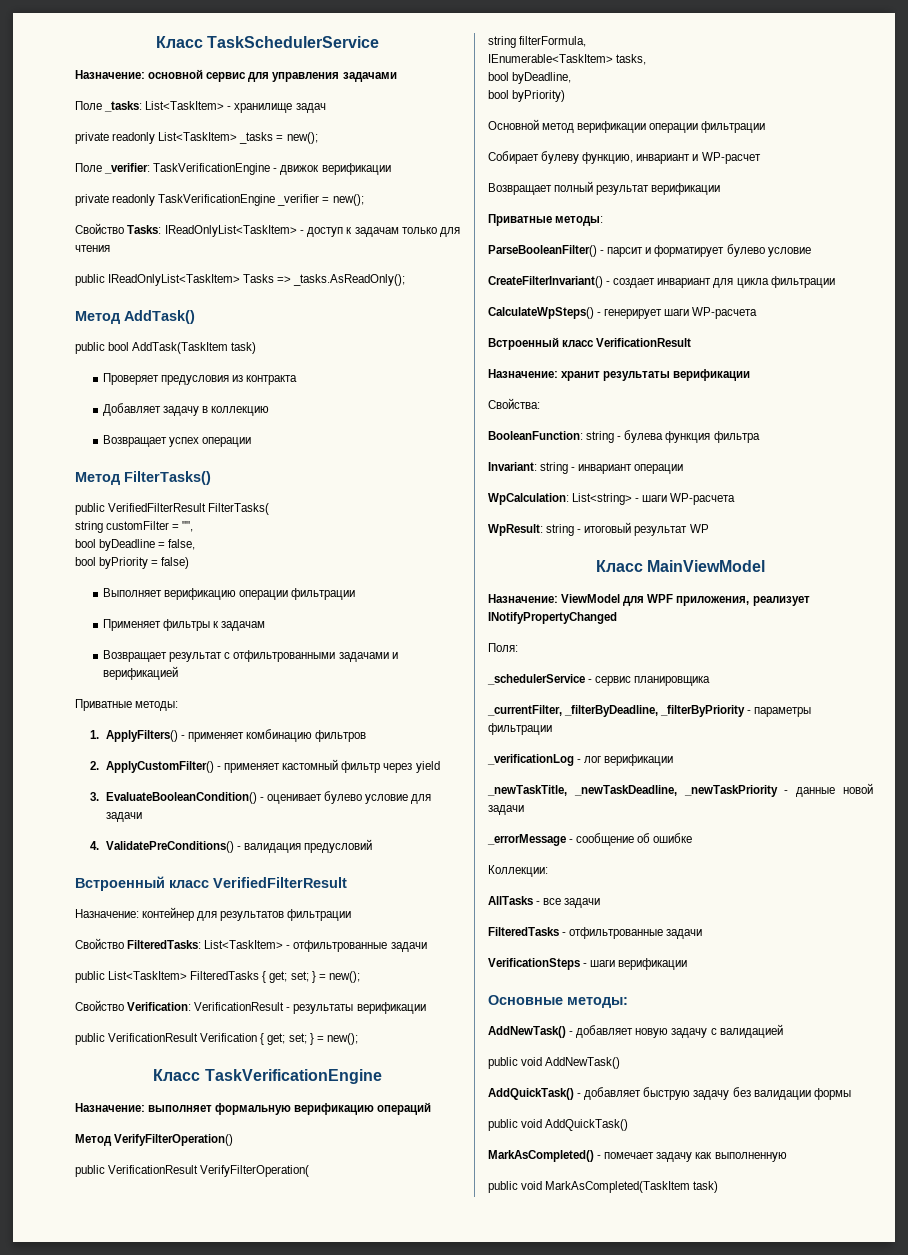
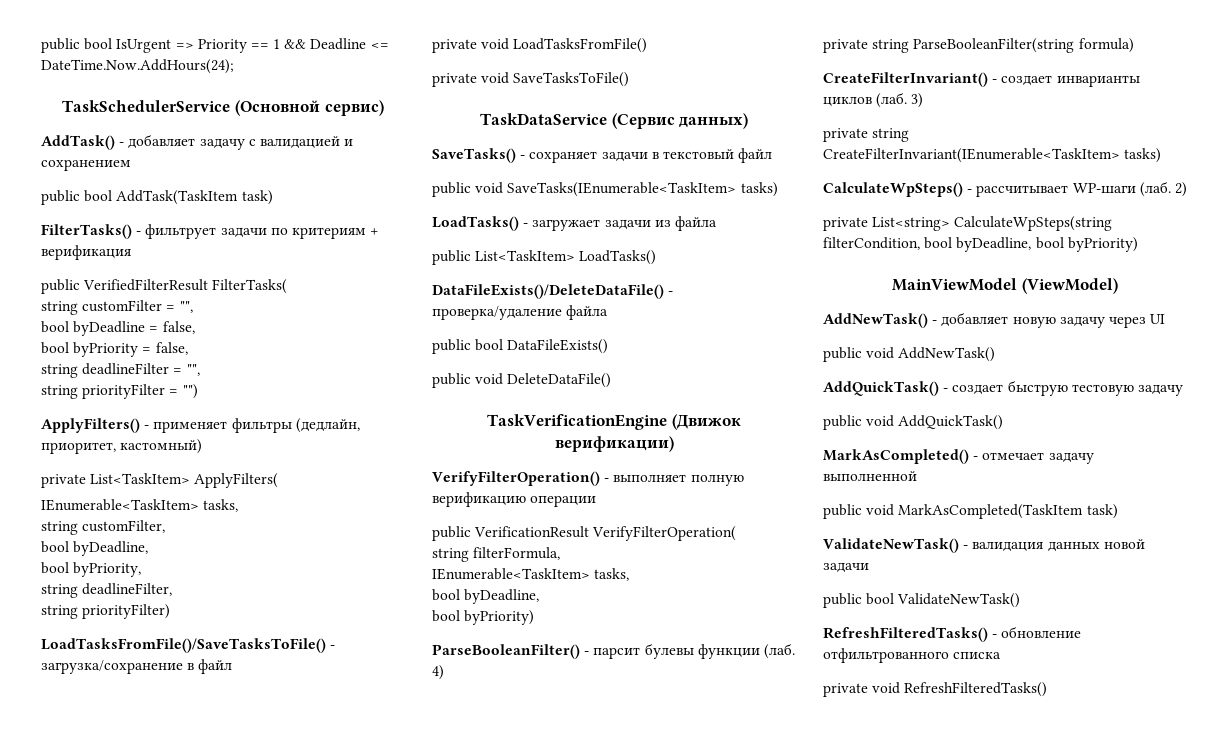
[155,36,380,48] [75,69,397,82] [75,101,326,113] [75,132,318,144] [75,163,391,175] [75,194,364,206] [75,223,460,237] [75,245,110,252] [75,274,406,286] [75,310,195,324] [75,342,257,354] [103,373,298,385] [103,403,270,416] [103,435,252,447] [75,471,211,485] Класс TaskSchedulerService // Назначение: основной сервис для управления задачами // Поле _tasks: List<TaskItem> - хранилище задач // private readonly List<TaskItem> _tasks = new(); // Поле _verifier: TaskVerificationEngine - движок верификации // private readonly TaskVerificationEngine _verifier = new(); // Свойство Tasks: IReadOnlyList<TaskItem> - доступ к задачам только для чтения // public IReadOnlyList<TaskItem> Tasks => _tasks.AsReadOnly(); // Метод AddTask() // public bool AddTask(TaskItem task) // Проверяет предусловия из контракта // Добавляет задачу в коллекцию // Возвращает успех операции // Метод FilterTasks() -> [41,38,389,53] [41,59,234,74] [62,100,384,116] [41,134,354,150] [41,159,131,171] [41,190,273,205] [41,224,380,239] [41,245,131,260] public bool IsUrgent => Priority == 1 && Deadline <= DateTime.Now.AddHours(24); // TaskSchedulerService (Основной сервис) // AddTask() - добавляет задачу с валидацией и сохранением // public bool AddTask(TaskItem task) // FilterTasks() - фильтрует задачи по критериям + верификация
[161,557,190,569] [103,588,356,600] [103,619,266,631] [103,650,398,662] [103,666,179,680] [75,699,179,711] [90,729,367,742] [90,759,440,773] [90,791,432,804] [105,812,142,822] [90,839,373,853] [75,876,347,891] [75,907,352,921] [75,938,427,952] false) // Выполняет верификацию операции фильтрации // Применяет фильтры к задачам // Возвращает результат с отфильтрованными задачами и верификацией // Приватные методы: // 1. ApplyFilters() - применяет комбинацию фильтров // 2. ApplyCustomFilter() - применяет кастомный фильтр через yield // 3. EvaluateBooleanCondition() - оценивает булево условие для задачи // 4. ValidatePreConditions() - валидация предусловий // Встроенный класс VerifiedFilterResult // Назначение: контейнер для результатов фильтрации // Свойство FilteredTasks: List<TaskItem> - отфильтрованные задачи -> [155,342,188,355] [41,363,200,378] [41,384,198,399] [41,418,360,433] [41,439,203,454] [41,473,279,488] [41,499,239,512] [41,520,166,535] [41,541,149,556] [41,562,142,577] [41,583,173,598] [41,604,171,619] [41,638,336,653] [41,659,233,674] [432,38,648,53] [432,72,630,87] [479,113,749,129] [432,148,773,163] [432,182,778,197] [432,216,717,231] false, // string deadlineFilter = "", // string priorityFilter = "") // ApplyFilters() - применяет фильтры (дедлайн, приоритет, кастомный) // private List<TaskItem> ApplyFilters( // IEnumerable<TaskItem> tasks, // string customFilter, // bool byDeadline, // bool byPriority, // string deadlineFilter, // string priorityFilter) // LoadTasksFromFile()/SaveTasksToFile() - загрузка/сохранение в файл // private void LoadTasksFromFile() // private void SaveTasksToFile() // TaskDataService (Сервис данных) // SaveTasks() - сохраняет задачи в текстовый файл // public void SaveTasks(IEnumerable<TaskItem> tasks) // LoadTasks() - загружает задачи из файла
[190,971,360,983] [75,1000,426,1014] [75,1033,358,1045] [153,1069,382,1084] [75,1102,432,1115] [75,1134,234,1146] FilteredTasks { get; set; } = new(); // Свойство Verification: VerificationResult - результаты верификации // public VerificationResult Verification { get; set; } = new(); // Класс TaskVerificationEngine // Назначение: выполняет формальную верификацию операций // Метод VerifyFilterOperation() -> [579,250,657,265] [432,284,674,299] [432,305,609,320] [432,339,609,354] [432,373,612,388] [487,414,741,430] [554,436,674,452] [432,471,744,486] [432,492,597,507] LoadTasks() // DataFileExists()/DeleteDataFile() - проверка/удаление файла // public bool DataFileExists() // public void DeleteDataFile() // TaskVerificationEngine (Движок верификации) // VerifyFilterOperation() - выполняет полную верификацию операции
[488,119,766,133] [488,151,761,164] [488,181,721,195] [488,214,604,226] [488,244,811,257] [488,276,835,288] [488,307,758,319] [488,337,692,350] [488,369,751,381] [488,398,540,409] [488,430,760,443] [488,462,684,474] [488,493,736,505] [488,522,709,536] [595,560,766,572] [488,594,810,606] [488,612,617,624] [488,643,518,652] [487,674,711,686] [487,705,812,717] [488,723,552,735] [487,754,674,766] [487,783,873,797] [488,805,524,815] [487,833,693,846] [488,865,548,877] [488,896,601,908] [488,927,703,939] [488,958,688,970] [488,995,628,1008] Основной метод верификации операции фильтрации // Собирает булеву функцию, инвариант и WP-расчет // Возвращает полный результат верификации // Приватные методы: // ParseBooleanFilter() - парсит и форматирует булево условие // CreateFilterInvariant() - создает инвариант для цикла фильтрации // CalculateWpSteps() - генерирует шаги WP-расчета // Встроенный класс VerificationResult // Назначение: хранит результаты верификации // Свойства: // BooleanFunction: string - булева функция фильтра // Invariant: string - инвариант операции // WpCalculation: List<string> - шаги WP-расчета // WpResult: string - итоговый результат WP // Класс MainViewModel // Назначение: ViewModel для WPF приложения, реализует INotifyPropertyChanged // Поля: // _schedulerService - сервис планировщика // _currentFilter, _filterByDeadline, _filterByPriority - параметры фильтрации // _verificationLog - лог верификации // _newTaskTitle, _newTaskDeadline, _newTaskPriority - данные новой задачи // _errorMessage - сообщение об ошибке // Коллекции: // AllTasks - все задачи // FilteredTasks - отфильтрованные задачи // VerificationSteps - шаги верификации // Основные методы: -> [432,643,795,659] [432,665,444,680] [823,38,1134,53] [823,72,1140,87] [823,92,924,108] [823,128,910,142] [823,148,1162,163] [823,181,1187,197] [823,216,1113,231] [823,237,1138,252] [892,278,1118,294] ParseBooleanFilter() - парсит булевы функции (лаб. 4) // private string ParseBooleanFilter(string formula) // CreateFilterInvariant() - создает инварианты циклов (лаб. 3) // private string CreateFilterInvariant(IEnumerable<TaskItem> tasks) // CalculateWpSteps() - рассчитывает WP-шаги (лаб. 2) // private List<string> CalculateWpSteps(string filterCondition, bool byDeadline, bool byPriority) // MainViewModel (ViewModel)
[710,1024,783,1038] с валидацией -> [1108,314,1166,328] через UI
[584,1087,851,1100] добавляет быструю задачу без валидации формы -> [952,380,1183,396] создает быструю тестовую задачу
[604,1152,787,1162] помечает задачу как выполненную -> [982,452,1094,464] [823,471,917,481] отмечает задачу выполненной
(719, 1187) none -> [823,538,1145,553] [823,563,869,573] [823,593,1021,608] [823,626,1082,642] [823,648,1002,663] [823,682,1048,697] // ValidateNewTask() - валидация данных новой задачи // public bool ValidateNewTask() // RefreshFilteredTasks() - обновление отфильтрованного списка // private void RefreshFilteredTasks()

